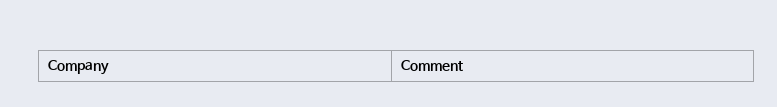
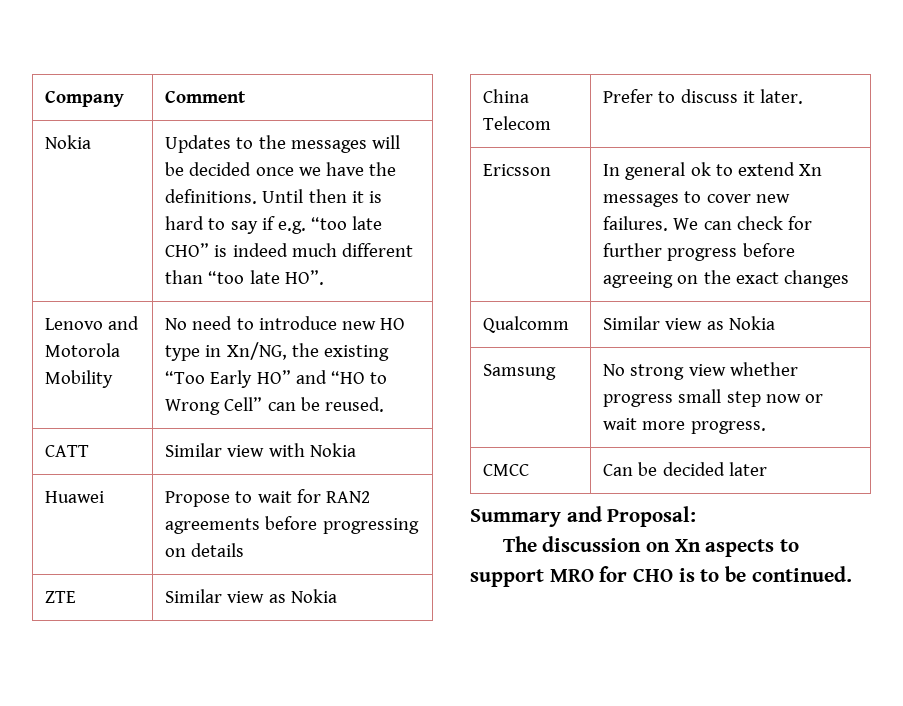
(464, 65) none -> [45,135,92,149] [165,135,400,153] [165,162,396,176] [165,189,382,204] [165,216,383,234] [165,243,413,257] [165,270,324,285] [45,316,140,330] [45,343,121,357] [45,370,114,388] [165,316,405,330] [165,342,389,361] [165,370,387,388] [165,397,384,415] [45,445,90,457] [165,443,356,457] [45,491,105,503] [165,489,370,507] [165,516,419,534] [165,543,245,557] [45,591,77,603] [165,589,337,603] [483,89,530,103] [483,116,552,130] [603,89,803,104] [483,164,552,176] [603,162,822,180] [603,191,790,207] [603,216,812,231] [603,243,795,261] [603,270,849,288] [483,316,570,333] [603,316,775,330] [483,364,557,380] [603,362,798,380] [603,389,823,407] [603,418,766,434] [483,464,530,476] [603,462,767,476] [470,506,697,527] [502,536,799,557] [470,566,852,587] // Nokia | Updates to the messages will be decided once we have the definitions. Until then it is hard to say if e.g. “too late CHO” is indeed much different than “too late HO”. // Lenovo and Motorola Mobility | No need to introduce new HO type in Xn/NG, the existing “Too Early HO” and “HO to Wrong Cell” can be reused. // CATT | Similar view with Nokia // Huawei | Propose to wait for RAN2 agreements before progressing on details // ZTE | Similar view as Nokia // China Telecom | Prefer to discuss it later. // Ericsson | In general ok to extend Xn messages to cover new failures. We can check for further progress before agreeing on the exact changes // Qualcomm | Similar view as Nokia // Samsung | No strong view whether progress small step now or wait more progress. // CMCC | Can be decided later // Summary and Proposal: // The discussion on Xn aspects to support MRO for CHO is to be continued.

